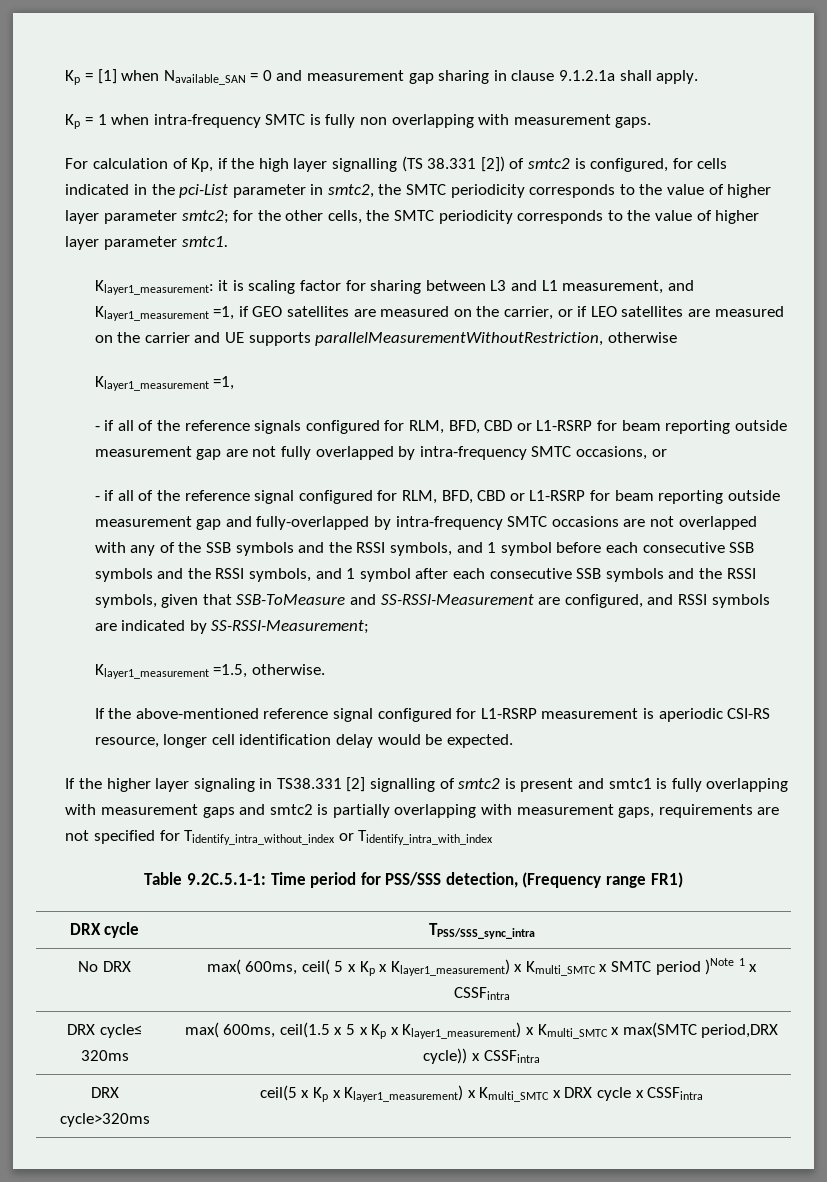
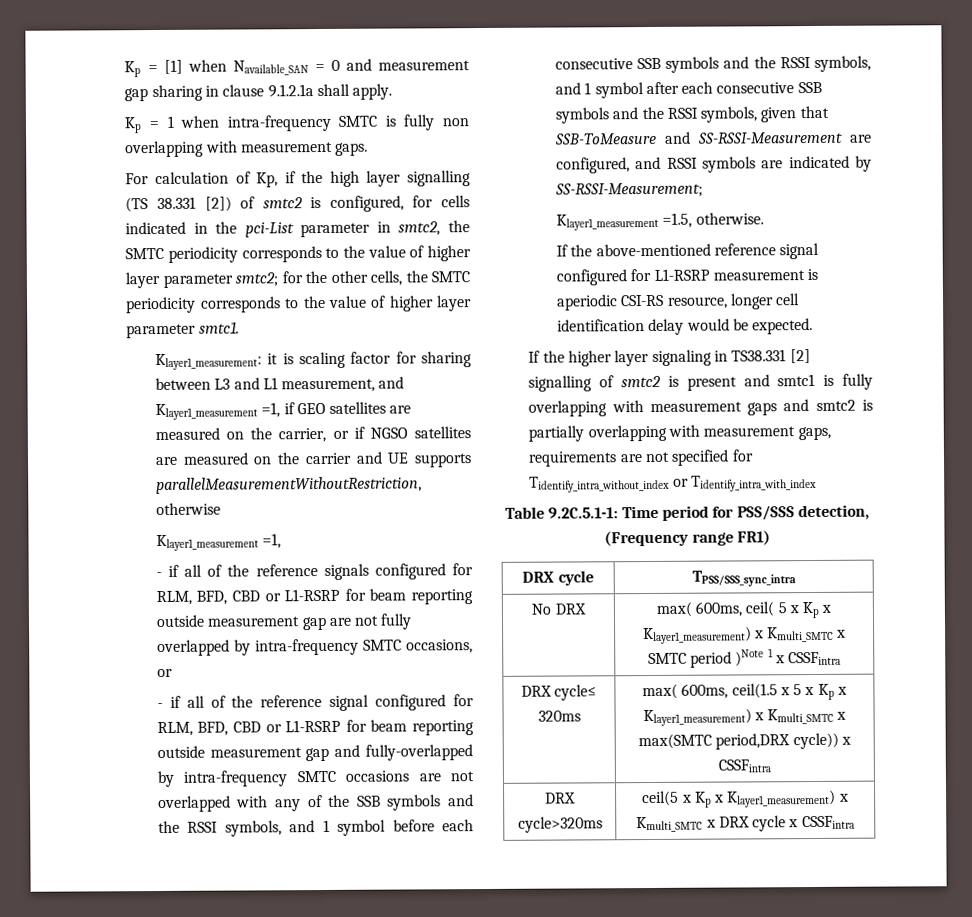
[590,306,617,317] LEO -> [369,427,408,439] NGSO

